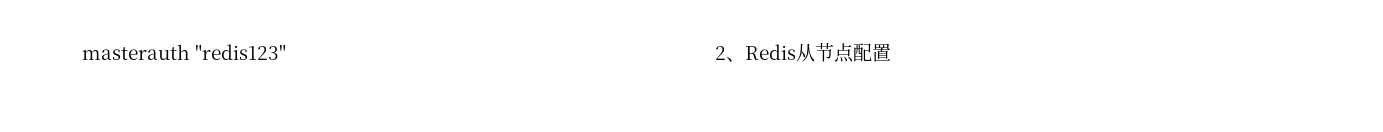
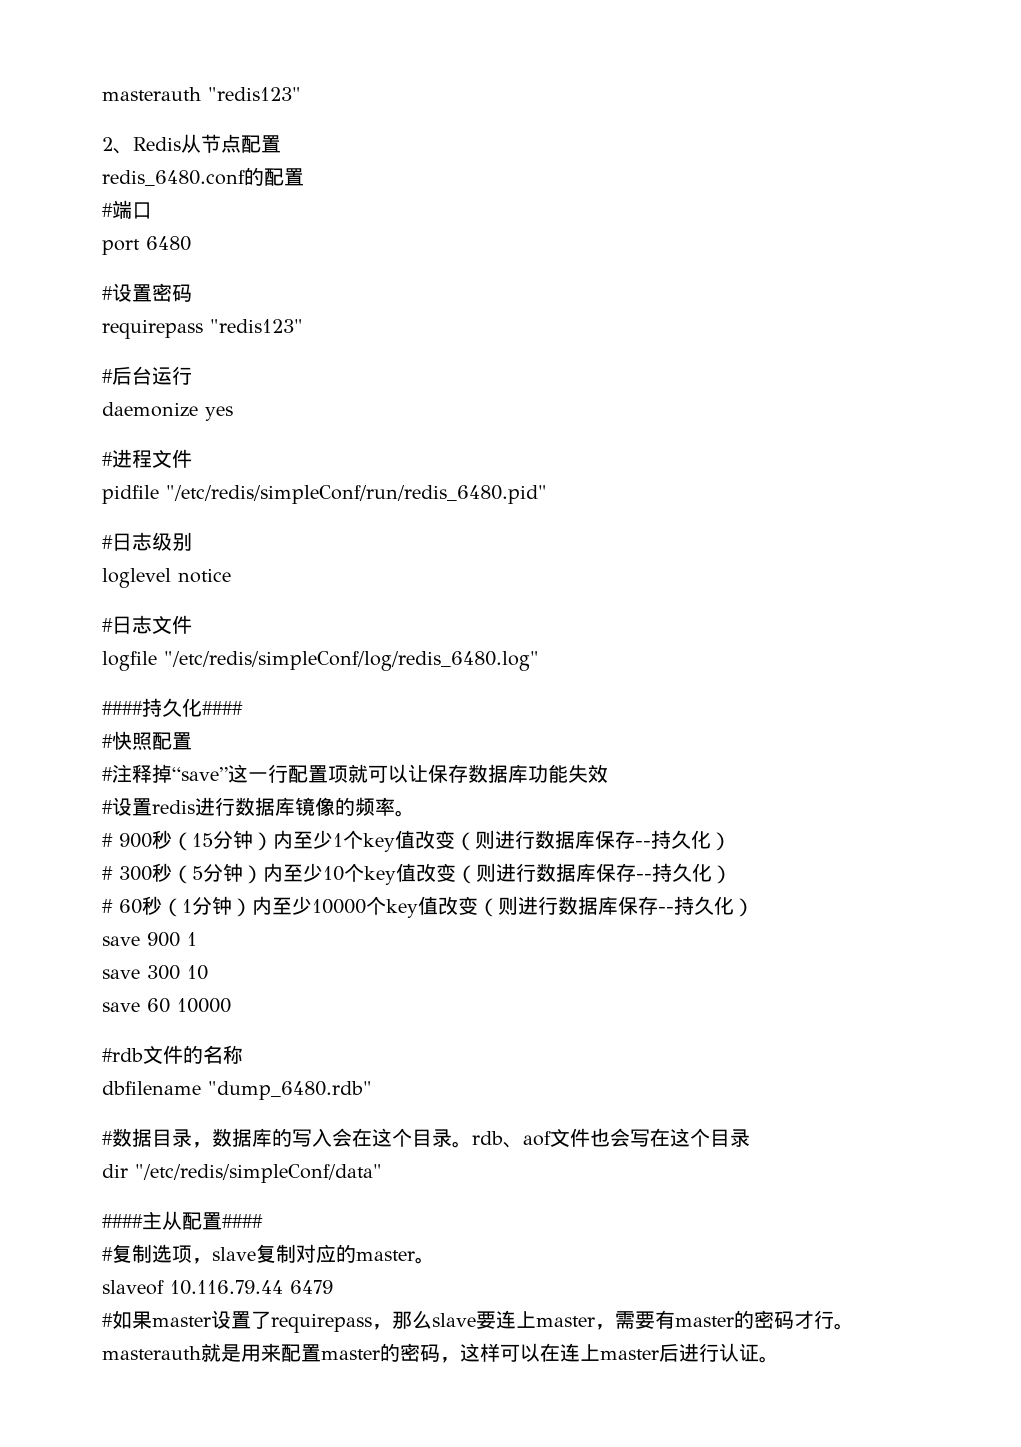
(891, 52) none -> [102,167,304,186] [102,200,152,219] [102,236,191,255] [102,283,192,302] [102,319,303,339] [102,366,192,385] [102,402,233,421] [102,449,192,468] [102,485,547,504] [102,532,192,551] [102,568,231,588] [102,615,192,634] [102,651,539,671] [102,698,243,717] [102,731,192,750] [102,764,608,783] [102,797,415,817] [102,830,731,852] [102,863,732,885] [102,896,754,918] [102,932,197,947] [102,965,208,980] [102,998,231,1013] [102,1045,243,1064] [102,1081,372,1100] [102,1128,750,1148] [102,1164,382,1183] [102,1211,263,1230] [102,1244,435,1264] [102,1280,333,1295] [102,1310,854,1333] [102,1343,779,1363] // redis_6480.conf的配置 // #端口 // port 6480 // #设置密码 // requirepass "redis123" // #后台运行 // daemonize yes // #进程文件 // pidfile "/etc/redis/simpleConf/run/redis_6480.pid" // #日志级别 // loglevel notice // #日志文件 // logfile "/etc/redis/simpleConf/log/redis_6480.log" // ####持久化#### // #快照配置 // #注释掉“save”这一行配置项就可以让保存数据库功能失效 // #设置redis进行数据库镜像的频率。 // # 900秒（15分钟）内至少1个key值改变（则进行数据库保存--持久化） // # 300秒（5分钟）内至少10个key值改变（则进行数据库保存--持久化） // # 60秒（1分钟）内至少10000个key值改变（则进行数据库保存--持久化） // save 900 1 // save 300 10 // save 60 10000 // #rdb文件的名称 // dbfilename "dump_6480.rdb" // #数据目录，数据库的写入会在这个目录。rdb、aof文件也会写在这个目录 // dir "/etc/redis/simpleConf/data" // ####主从配置#### // #复制选项，slave复制对应的master。 // slaveof 10.116.79.44 6479 // #如果master设置了requirepass，那么slave要连上master，需要有master的密码才行。masterauth就是用来配置master的密码，这样可以在连上master后进行认证。

